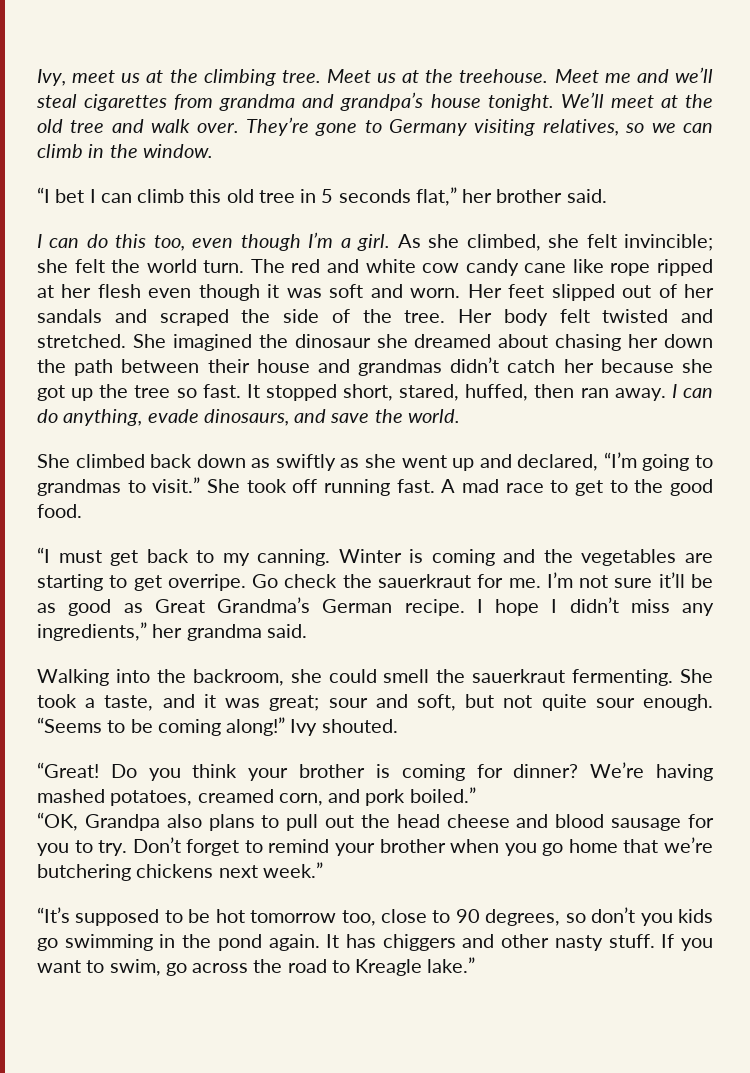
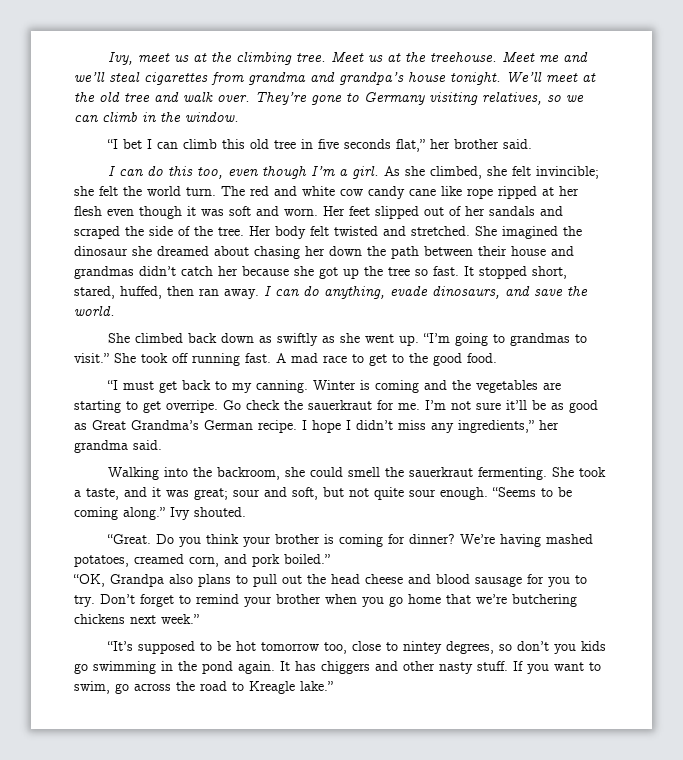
[321,189,334,203] 5 -> [318,139,340,149] five
[452,454,599,471] up and declared, -> [399,335,420,346] up.
[226,717,286,736] along!” -> [123,507,165,520] along.”
[37,762,99,778] “Great! -> [107,534,152,544] “Great.
[455,909,480,923] 90 -> [403,641,443,654] nintey

